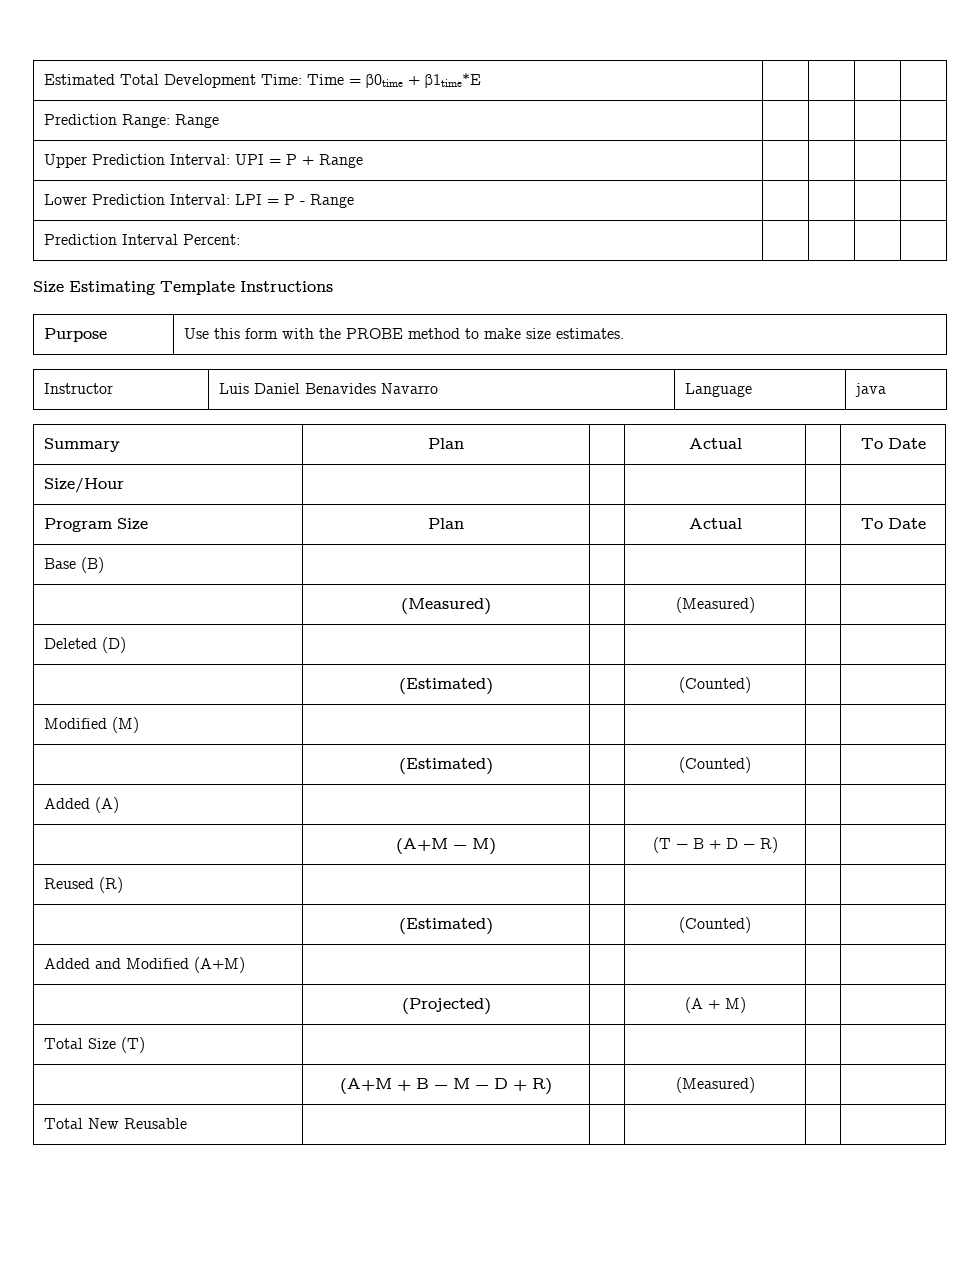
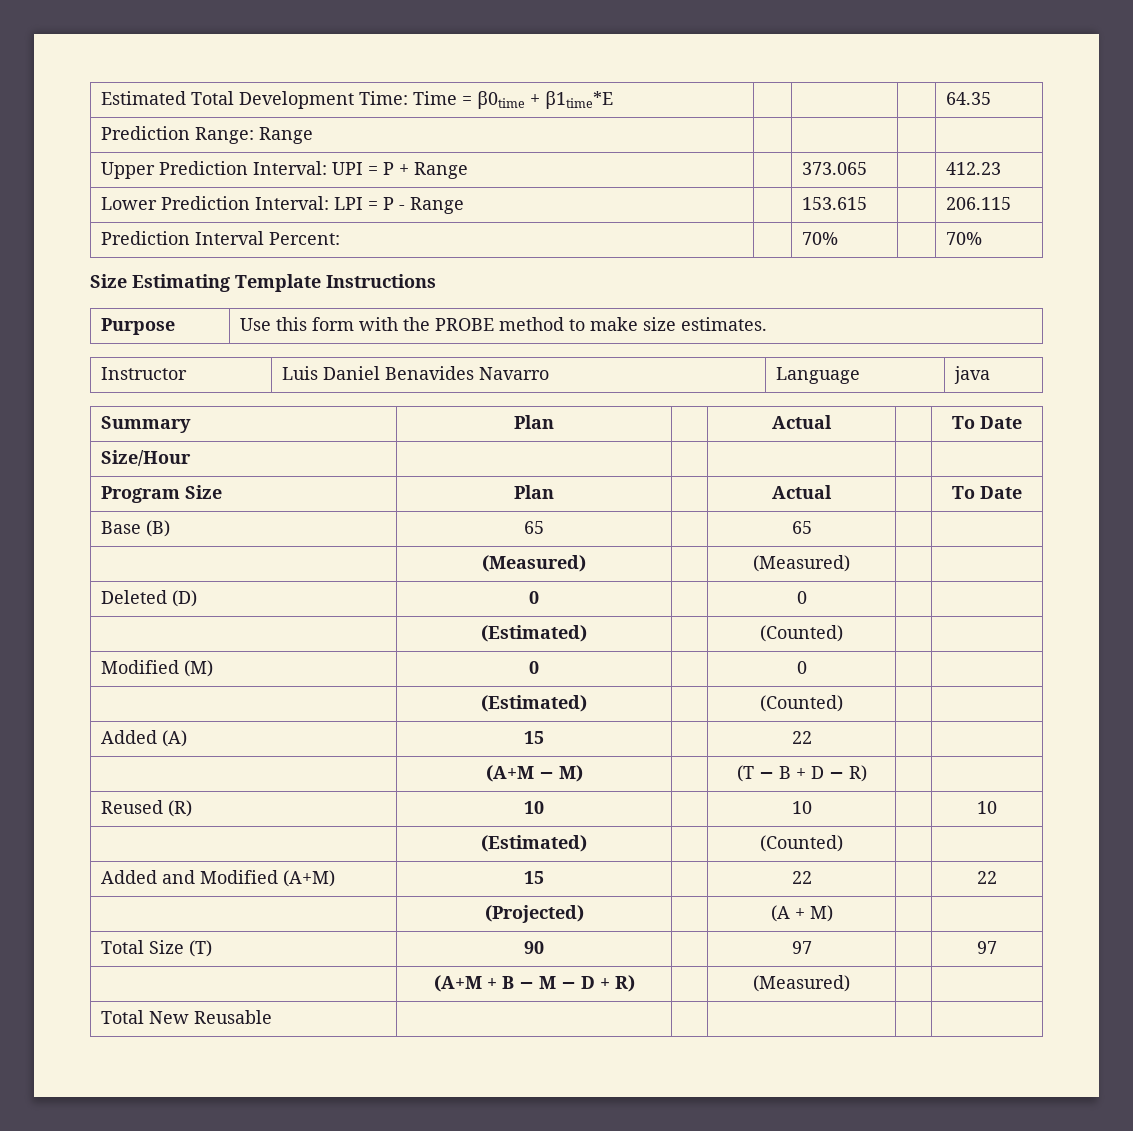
(481, 80) none -> [945,92,991,105] 64.35
(363, 161) | | -> [801,162,867,175] [945,162,1001,175] 373.065 | | 412.23
(354, 201) | | -> [801,197,867,210] [945,197,1011,210] 153.615 | | 206.115
(240, 239) | | -> [801,232,838,245] [945,232,982,245] 70% | | 70%
(104, 565) | | -> [524,521,544,534] [791,521,812,534] 65 | | 65
(126, 645) | | -> [529,591,539,604] [796,591,807,604] 0 | | 0
(139, 725) | | -> [529,661,539,674] [796,661,807,674] 0 | | 0
(119, 805) | | -> [524,731,544,744] [791,731,812,744] 15 | | 22
(123, 885) | | | | -> [524,801,544,814] [791,801,812,814] [977,801,998,814] 10 | | 10 | | 10
(245, 965) | | | | -> [524,871,544,884] [791,871,812,884] [977,871,998,884] 15 | | 22 | | 22
(145, 1045) | | | | -> [524,941,544,954] [791,941,812,954] [977,941,998,954] 90 | | 97 | | 97

